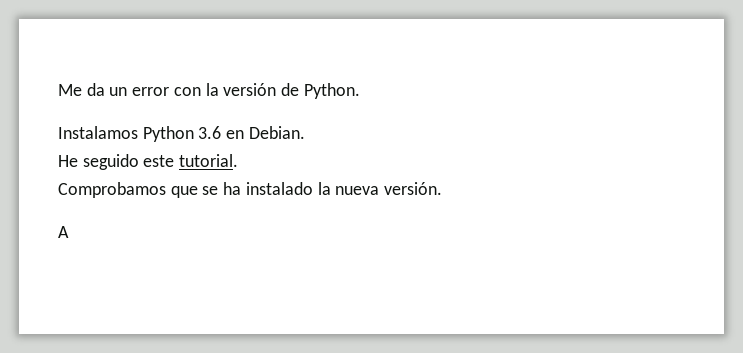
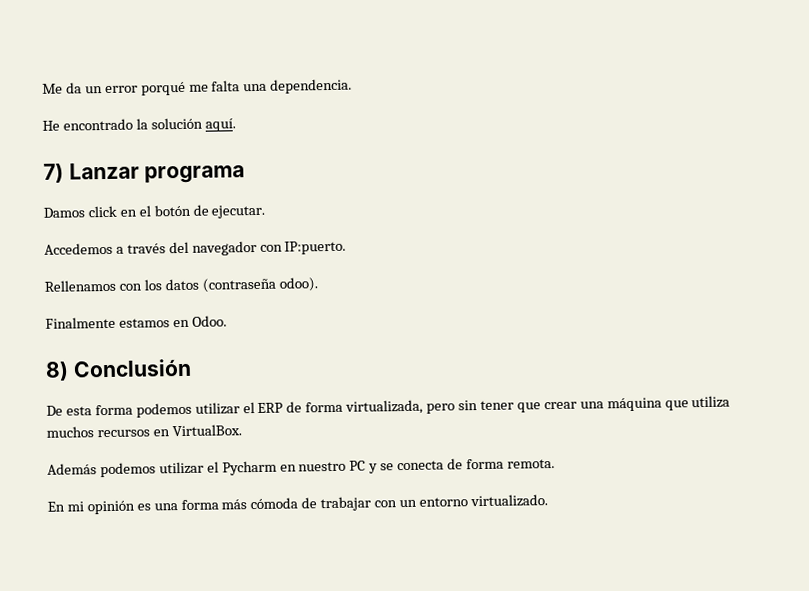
[173,83,360,99] [58,126,305,142] [58,154,239,170] [58,182,443,198] [58,226,69,238] con la versión de Python. // Instalamos Python 3.6 en Debian. // He seguido este tutorial. // Comprobamos que se ha instalado la nueva versión. // A -> [140,78,353,96] [42,117,236,132] [43,162,246,184] [43,204,266,219] [44,240,347,256] [44,277,318,293] [45,315,227,329] [45,358,192,381] [46,395,731,418] [46,424,242,438] [47,458,555,478] [47,494,548,515] porqué me falta una dependencia. // He encontrado la solución aquí. // 7) Lanzar programa // Damos click en el botón de ejecutar. // Accedemos a través del navegador con IP:puerto. // Rellenamos con los datos (contraseña odoo). // Finalmente estamos en Odoo. // 8) Conclusión // De esta forma podemos utilizar el ERP de forma virtualizada, pero sin tener que crear una máquina que utiliza muchos recursos en VirtualBox. // Además podemos utilizar el Pycharm en nuestro PC y se conecta de forma remota. // En mi opinión es una forma más cómoda de trabajar con un entorno virtualizado.

